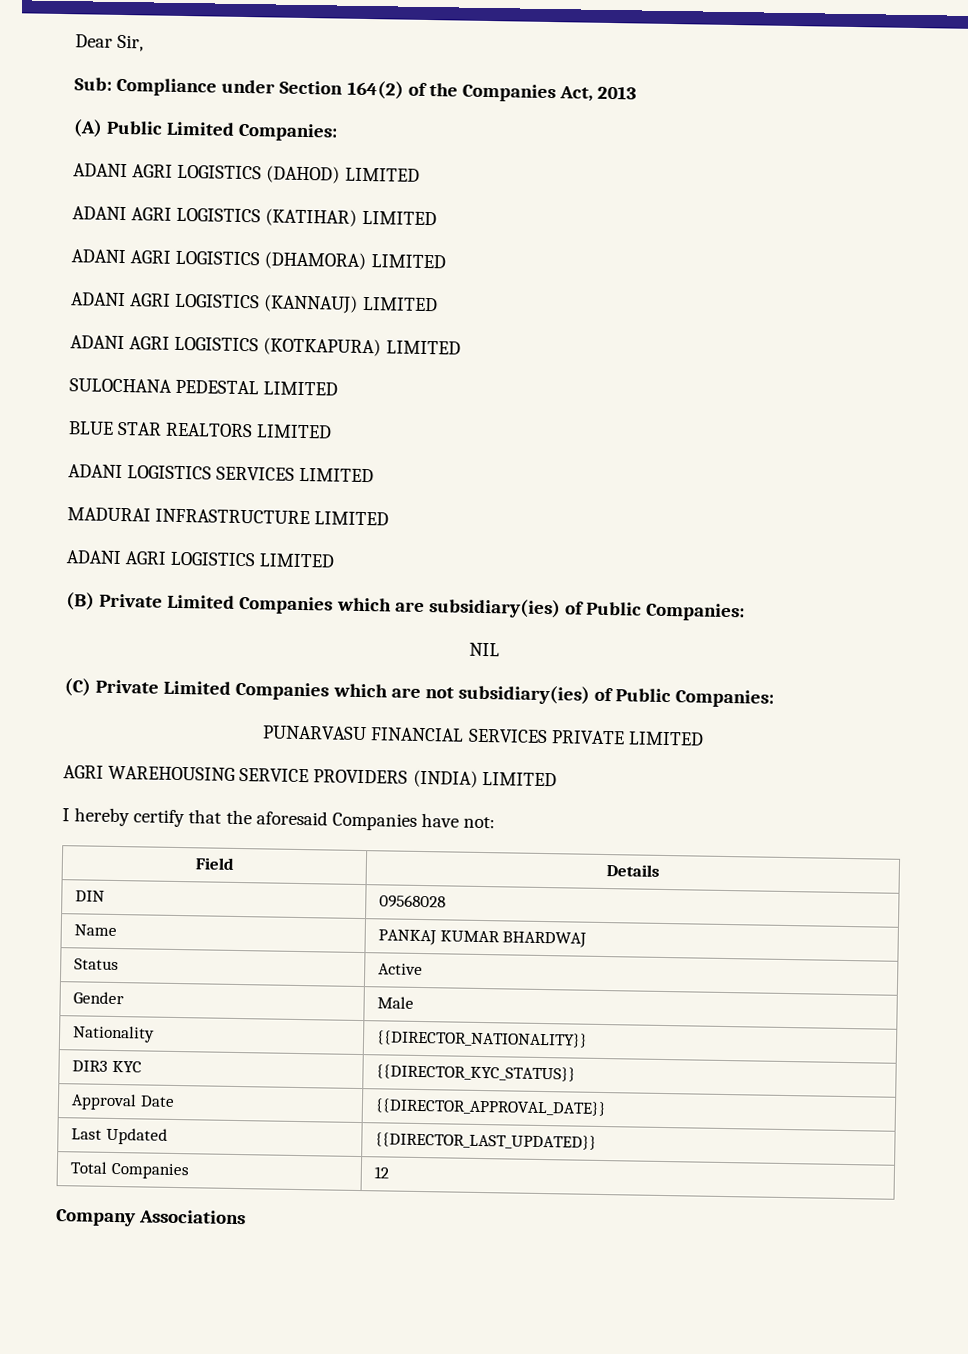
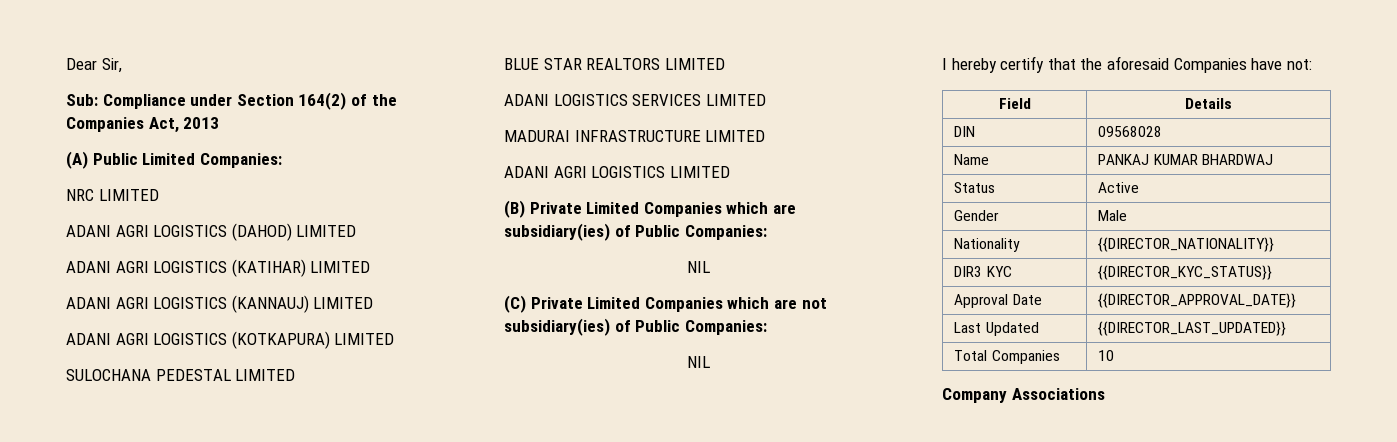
(339, 132) none -> [66,189,159,201] // NRC LIMITED
[71,249,446,271] // ADANI AGRI LOGISTICS (DHAMORA) LIMITED -> (371, 267) none
[262,725,704,746] [63,765,557,788] PUNARVASU FINANCIAL SERVICES PRIVATE LIMITED // AGRI WAREHOUSING SERVICE PROVIDERS (INDIA) LIMITED -> [687,356,710,368] NIL
[373,1166,389,1179] 12 -> [1098,350,1115,361] 10

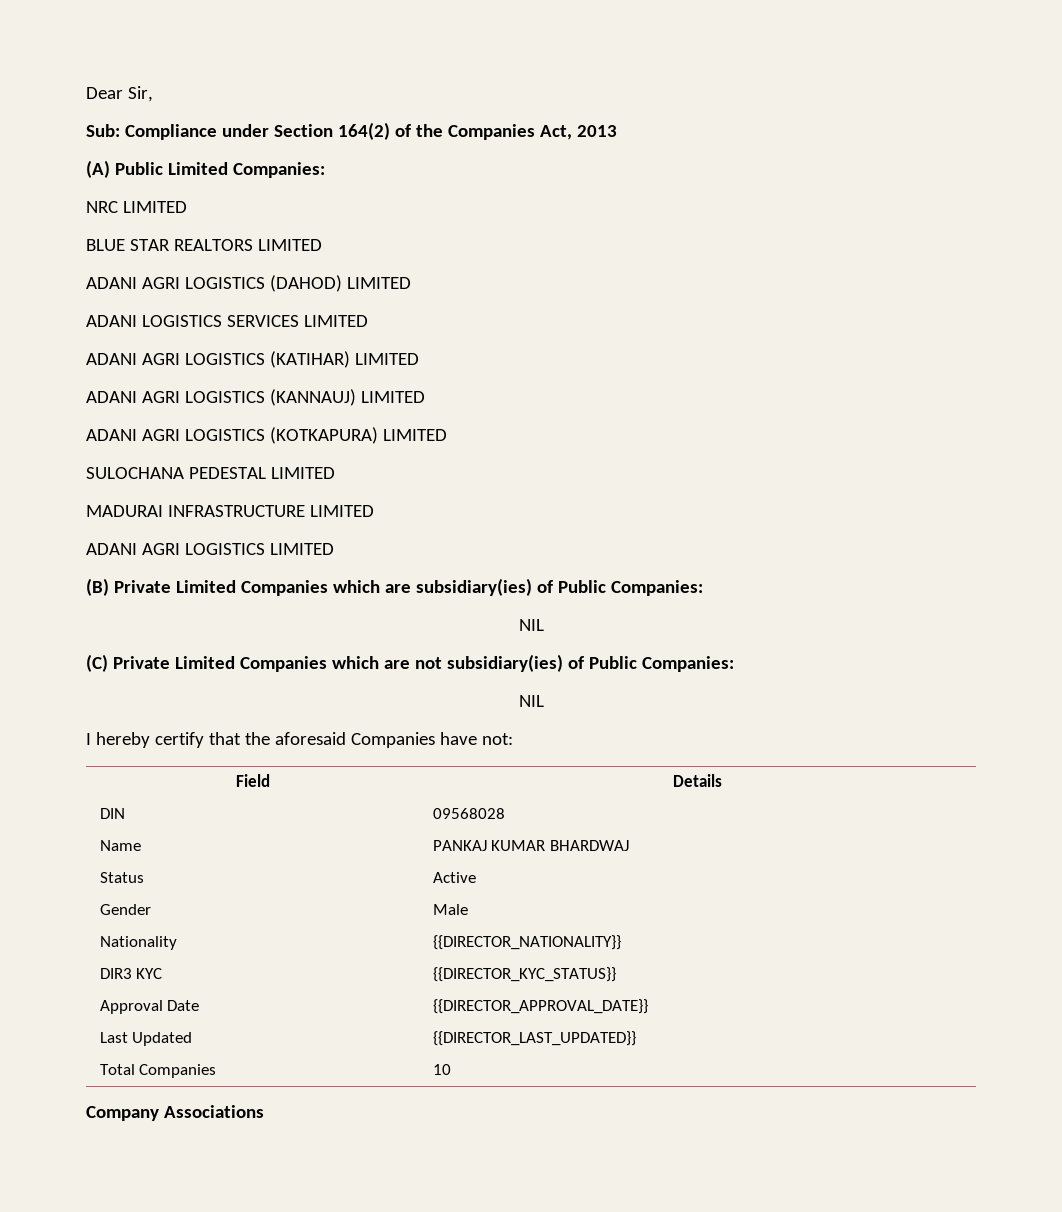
(159, 195) none -> [86,239,322,251] // BLUE STAR REALTORS LIMITED
(357, 231) none -> [86,315,368,327] // ADANI LOGISTICS SERVICES LIMITED
[504,58,725,70] [504,94,766,106] // BLUE STAR REALTORS LIMITED // ADANI LOGISTICS SERVICES LIMITED -> (335, 473) none

